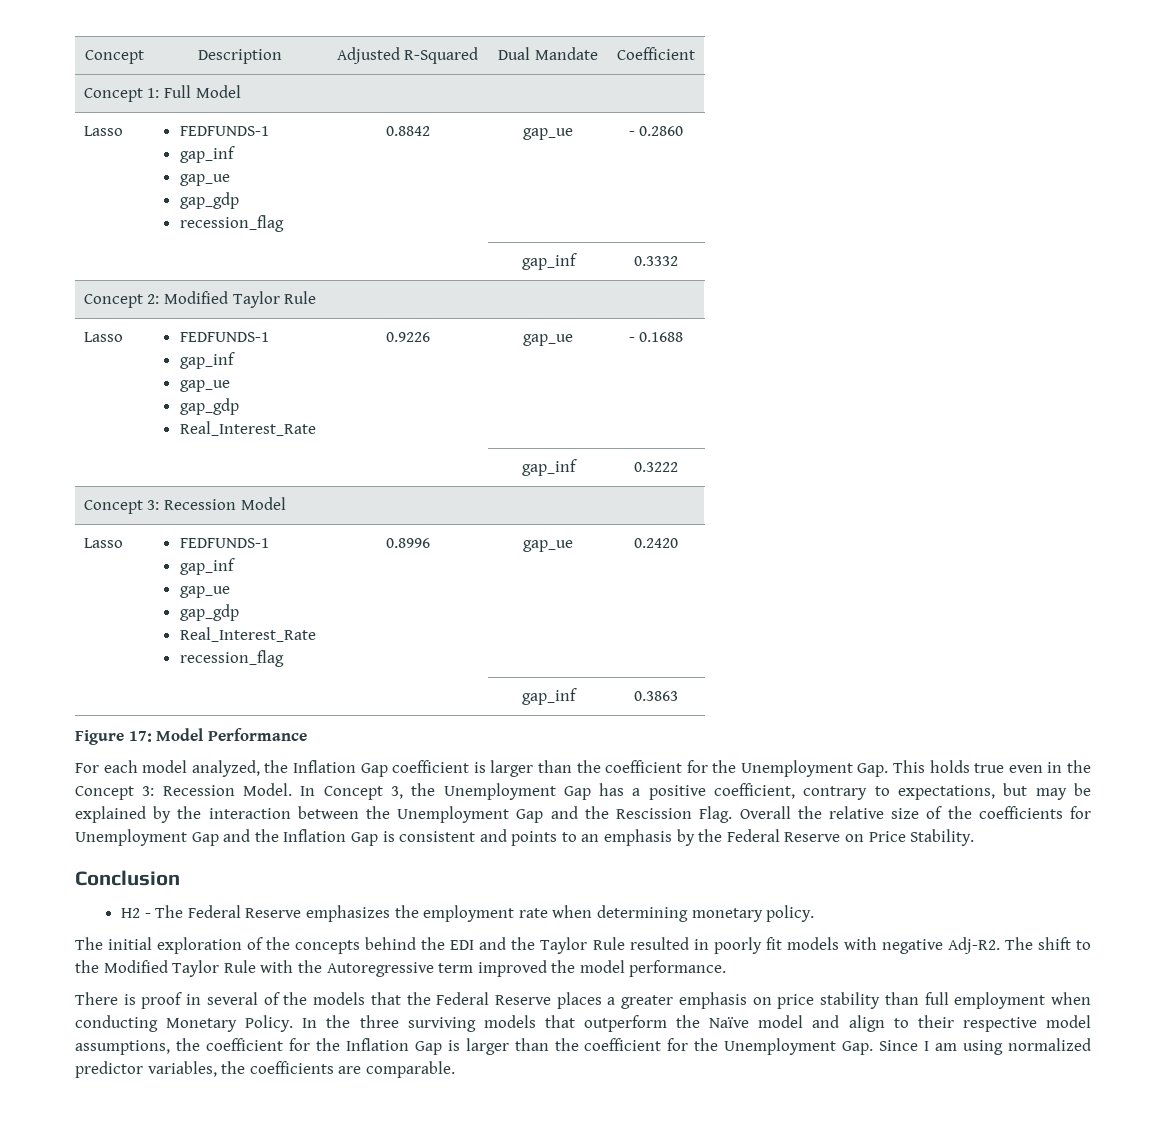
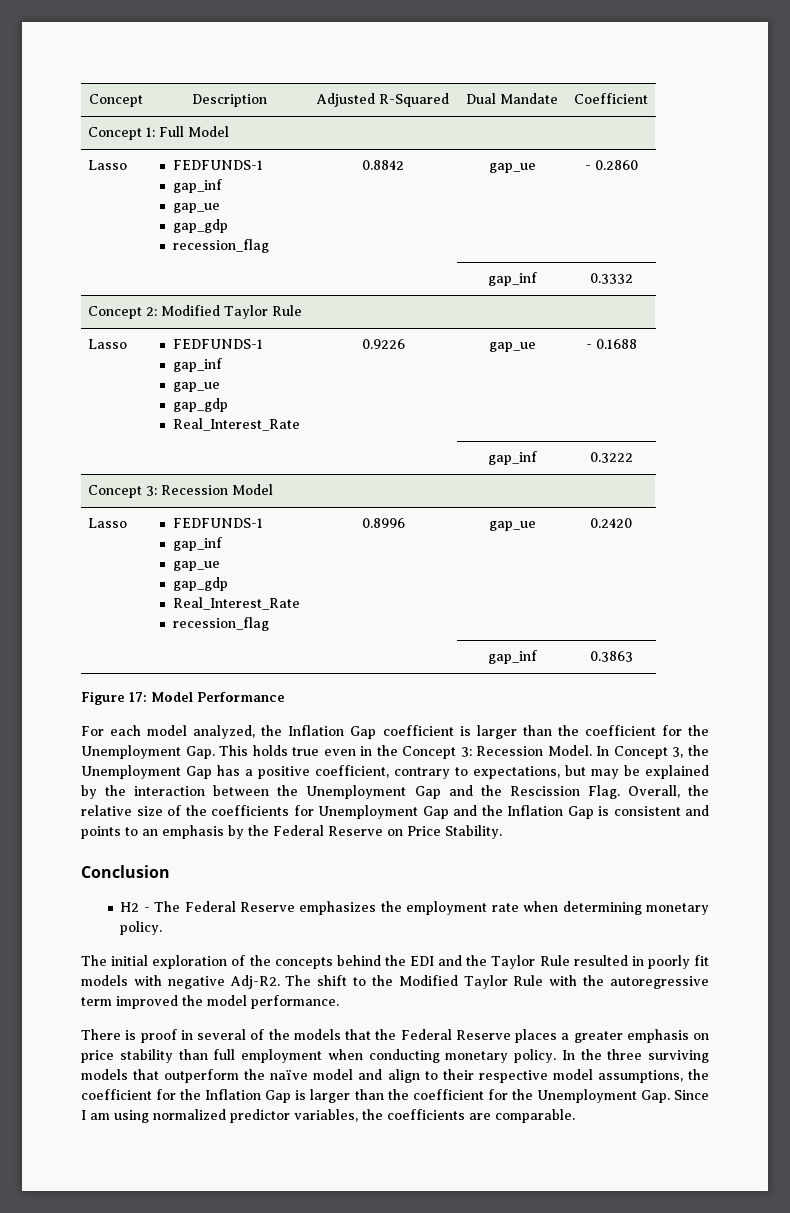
[739,806,791,819] Overall -> [627,785,680,798] Overall,
[326,962,434,977] Autoregressive -> [610,976,709,989] autoregressive
[166,1015,294,1032] Monetary Policy. -> [445,1049,556,1063] monetary policy.
[709,1017,750,1028] Naïve -> [270,1069,309,1080] naïve

